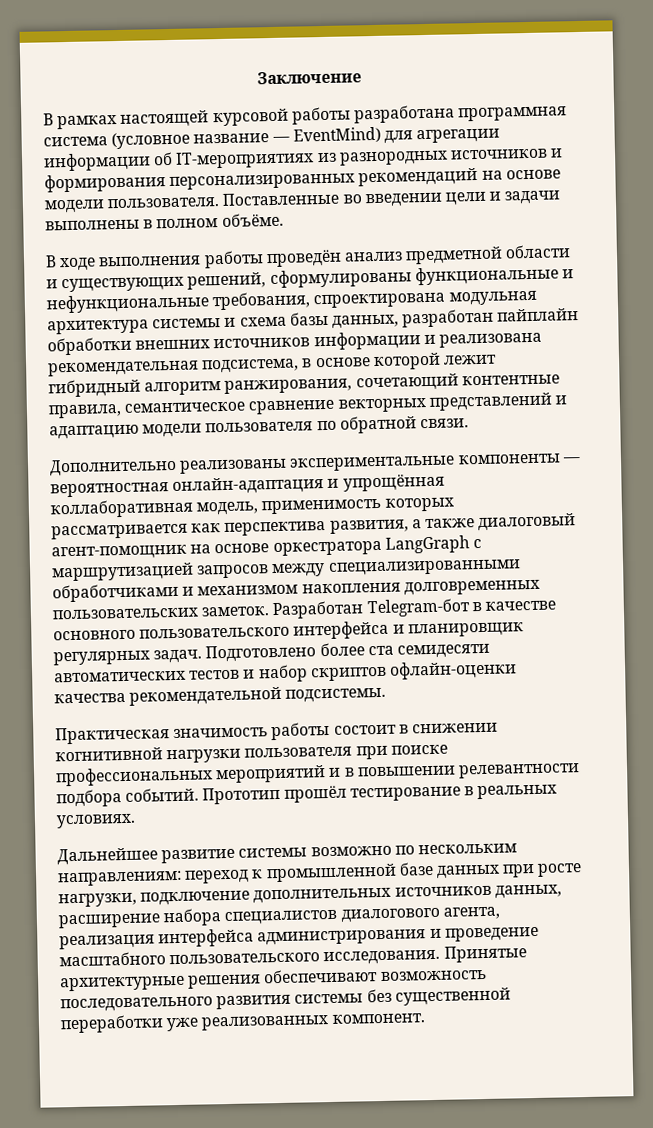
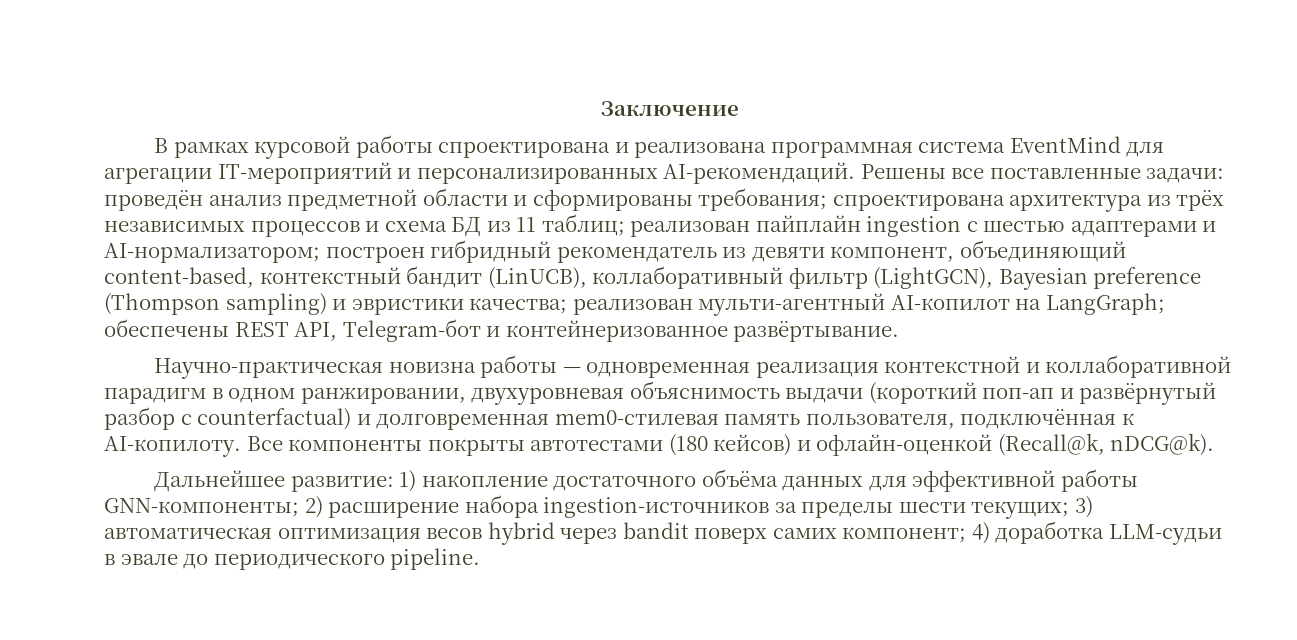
[120,110,210,128] настоящей -> (249, 149) none
[353,104,568,124] [43,126,501,150] [43,148,564,172] [44,167,561,193] [44,190,561,214] [45,212,284,231] [45,250,264,272] разработана программная система (условное название — EventMind) для агрегации информации об IT-мероприятиях из разнородных источников и формирования персонализированных рекомендаций на основе модели пользователя. Поставленные во введении цели и задачи выполнены в полном объёме. // В ходе выполнения работы -> [438,136,1165,158] [104,162,1225,184] спроектирована и реализована программная система EventMind для агрегации IT-мероприятий и персонализированных AI-рекомендаций. Решены все поставленные задачи:
[61,265,574,293] [46,290,537,314] [47,308,580,335] [47,331,542,356] [48,352,497,377] [48,373,560,398] [48,392,567,419] [49,415,469,440] [49,453,581,477] [50,473,445,498] [50,497,454,519] [51,513,577,540] [51,535,482,561] [51,559,521,582] [52,579,540,603] [52,598,556,620] [53,620,524,641] [53,642,490,666] [54,660,517,683] [54,686,387,706] [55,721,498,745] [55,744,448,764] [55,763,580,787] [56,784,558,808] [56,813,136,829] [57,843,517,866] [57,861,583,887] [58,884,562,908] [58,906,500,929] [59,926,539,950] [59,945,527,967] [60,968,487,992] [60,987,511,1013] [60,1013,425,1034] существующих решений, сформулированы функциональные и нефункциональные требования, спроектирована модульная архитектура системы и схема базы данных, разработан пайплайн обработки внешних источников информации и реализована рекомендательная подсистема, в основе которой лежит гибридный алгоритм ранжирования, сочетающий контентные правила, семантическое сравнение векторных представлений и адаптацию модели пользователя по обратной связи. // Дополнительно реализованы экспериментальные компоненты — вероятностная онлайн-адаптация и упрощённая коллаборативная модель, применимость которых рассматривается как перспектива развития, а также диалоговый агент-помощник на основе оркестратора LangGraph с маршрутизацией запросов между специализированными обработчиками и механизмом накопления долговременных пользовательских заметок. Разработан Telegram-бот в качестве основного пользовательского интерфейса и планировщик регулярных задач. Подготовлено более ста семидесяти автоматических тестов и набор скриптов офлайн-оценки качества рекомендательной подсистемы. // Практическая значимость работы состоит в снижении когнитивной нагрузки пользователя при поиске профессиональных мероприятий и в повышении релевантности подбора событий. Прототип прошёл тестирование в реальных условиях. // Дальнейшее развитие системы возможно по нескольким направлениям: переход к промышленной базе данных при росте нагрузки, подключение дополнительных источников данных, расширение набора специалистов диалогового агента, реализация интерфейса администрирования и проведение масштабного пользовательского исследования. Принятые архитектурные решения обеспечивают возможность последовательного развития системы без существенной переработки уже реализованных компонент. -> [532,188,1225,212] [104,214,1217,237] [104,240,1126,263] [104,266,1202,290] [104,293,1165,316] [104,319,900,342] [153,355,1232,379] [104,381,1217,405] [104,407,1134,430] [104,433,1215,457] [153,469,1138,492] [104,495,1093,519] [104,521,1222,545] [104,548,481,570] сформированы требования; спроектирована архитектура из трёх независимых процессов и схема БД из 11 таблиц; реализован пайплайн ingestion с шестью адаптерами и AI-нормализатором; построен гибридный рекомендатель из девяти компонент, объединяющий content-based, контекстный бандит (LinUCB), коллаборативный фильтр (LightGCN), Bayesian preference (Thompson sampling) и эвристики качества; реализован мульти-агентный AI-копилот на LangGraph; обеспечены REST API, Telegram-бот и контейнеризованное развёртывание. // Научно-практическая новизна работы — одновременная реализация контекстной и коллаборативной парадигм в одном ранжировании, двухуровневая объяснимость выдачи (короткий поп-ап и развёрнутый разбор с counterfactual) и долговременная mem0-стилевая память пользователя, подключённая к AI-копилоту. Все компоненты покрыты автотестами (180 кейсов) и офлайн-оценкой (Recall@k, nDCG@k). // Дальнейшее развитие: 1) накопление достаточного объёма данных для эффективной работы GNN-компоненты; 2) расширение набора ingestion-источников за пределы шести текущих; 3) автоматическая оптимизация весов hybrid через bandit поверх самих компонент; 4) доработка LLM-судьи в эвале до периодического pipeline.

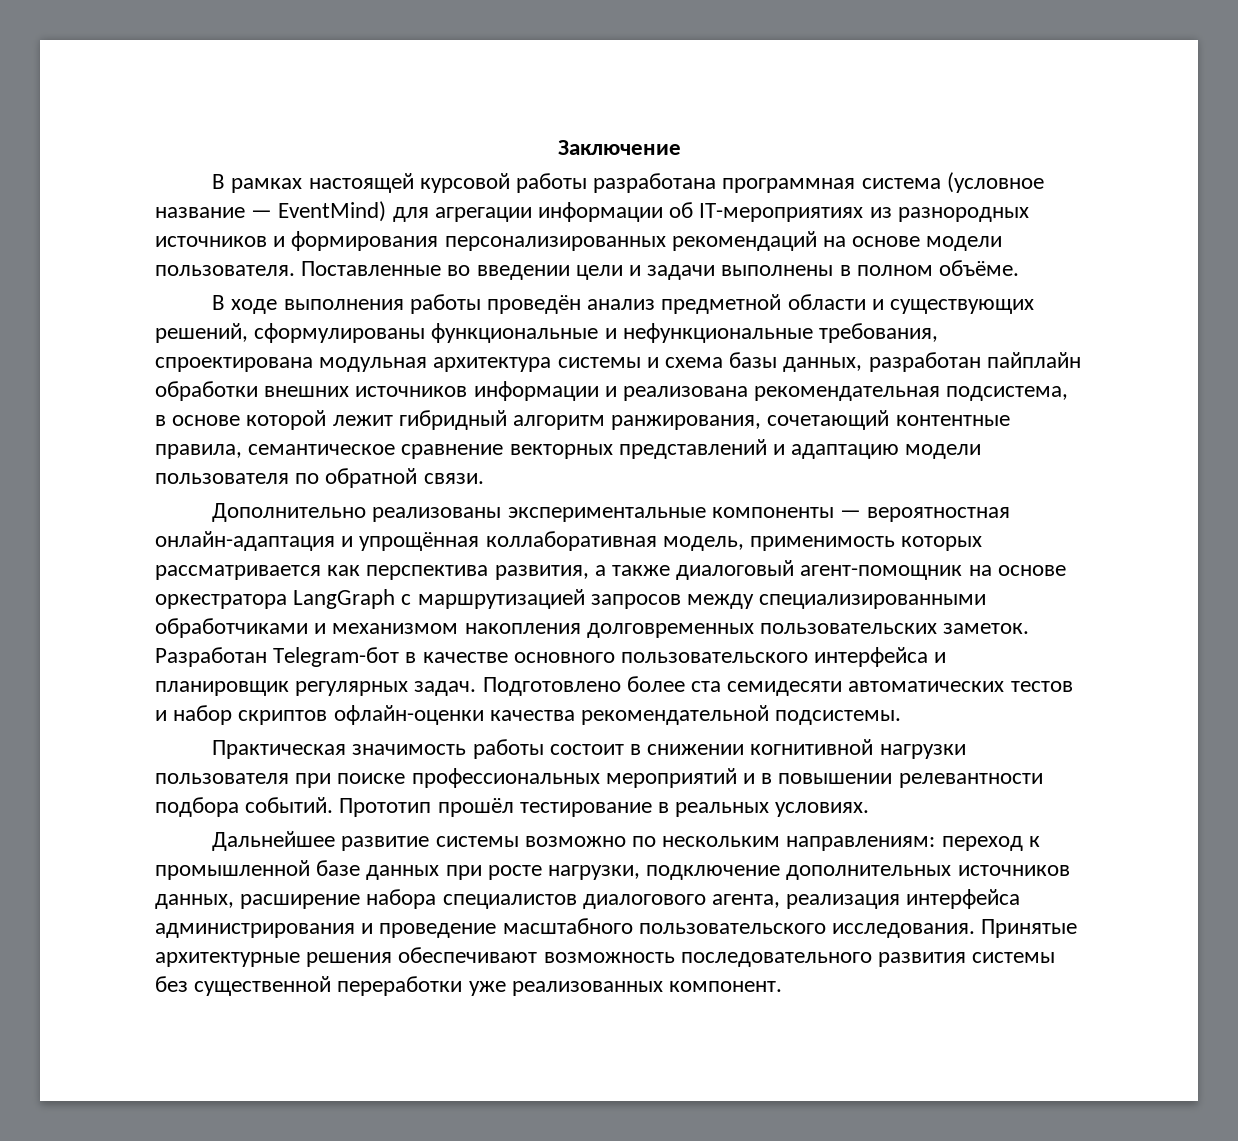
(249, 149) none -> [308,173,414,193] настоящей
[438,136,1165,158] [104,162,1225,184] спроектирована и реализована программная система EventMind для агрегации IT-мероприятий и персонализированных AI-рекомендаций. Решены все поставленные задачи: -> [593,172,1044,193] [155,201,1029,222] [155,231,1003,251] [155,260,1020,280] [212,294,481,314] разработана программная система (условное название — EventMind) для агрегации информации об IT-мероприятиях из разнородных источников и формирования персонализированных рекомендаций на основе модели пользователя. Поставленные во введении цели и задачи выполнены в полном объёме. // В ходе выполнения работы
[532,188,1225,212] [104,214,1217,237] [104,240,1126,263] [104,266,1202,290] [104,293,1165,316] [104,319,900,342] [153,355,1232,379] [104,381,1217,405] [104,407,1134,430] [104,433,1215,457] [153,469,1138,492] [104,495,1093,519] [104,521,1222,545] [104,548,481,570] сформированы требования; спроектирована архитектура из трёх независимых процессов и схема БД из 11 таблиц; реализован пайплайн ingestion с шестью адаптерами и AI-нормализатором; построен гибридный рекомендатель из девяти компонент, объединяющий content-based, контекстный бандит (LinUCB), коллаборативный фильтр (LightGCN), Bayesian preference (Thompson sampling) и эвристики качества; реализован мульти-агентный AI-копилот на LangGraph; обеспечены REST API, Telegram-бот и контейнеризованное развёртывание. // Научно-практическая новизна работы — одновременная реализация контекстной и коллаборативной парадигм в одном ранжировании, двухуровневая объяснимость выдачи (короткий поп-ап и развёрнутый разбор с counterfactual) и долговременная mem0-стилевая память пользователя, подключённая к AI-копилоту. Все компоненты покрыты автотестами (180 кейсов) и офлайн-оценкой (Recall@k, nDCG@k). // Дальнейшее развитие: 1) накопление достаточного объёма данных для эффективной работы GNN-компоненты; 2) расширение набора ingestion-источников за пределы шести текущих; 3) автоматическая оптимизация весов hybrid через bandit поверх самих компонент; 4) доработка LLM-судьи в эвале до периодического pipeline. -> [889,299,1034,314] [155,323,939,343] [155,352,1081,372] [155,381,1069,401] [155,410,1010,430] [155,439,982,459] [155,468,484,488] [212,503,1011,522] [155,531,983,551] [155,560,1066,580] [155,589,987,609] [155,618,1030,638] [155,647,947,667] [155,676,1073,696] [155,705,902,725] [212,739,966,759] [155,768,1043,788] [155,797,870,817] [212,831,1040,851] [155,860,1070,880] [155,889,1021,909] [155,918,1078,938] [155,947,1056,967] [155,976,783,996] существующих решений, сформулированы функциональные и нефункциональные требования, спроектирована модульная архитектура системы и схема базы данных, разработан пайплайн обработки внешних источников информации и реализована рекомендательная подсистема, в основе которой лежит гибридный алгоритм ранжирования, сочетающий контентные правила, семантическое сравнение векторных представлений и адаптацию модели пользователя по обратной связи. // Дополнительно реализованы экспериментальные компоненты — вероятностная онлайн-адаптация и упрощённая коллаборативная модель, применимость которых рассматривается как перспектива развития, а также диалоговый агент-помощник на основе оркестратора LangGraph с маршрутизацией запросов между специализированными обработчиками и механизмом накопления долговременных пользовательских заметок. Разработан Telegram-бот в качестве основного пользовательского интерфейса и планировщик регулярных задач. Подготовлено более ста семидесяти автоматических тестов и набор скриптов офлайн-оценки качества рекомендательной подсистемы. // Практическая значимость работы состоит в снижении когнитивной нагрузки пользователя при поиске профессиональных мероприятий и в повышении релевантности подбора событий. Прототип прошёл тестирование в реальных условиях. // Дальнейшее развитие системы возможно по нескольким направлениям: переход к промышленной базе данных при росте нагрузки, подключение дополнительных источников данных, расширение набора специалистов диалогового агента, реализация интерфейса администрирования и проведение масштабного пользовательского исследования. Принятые архитектурные решения обеспечивают возможность последовательного развития системы без существенной переработки уже реализованных компонент.

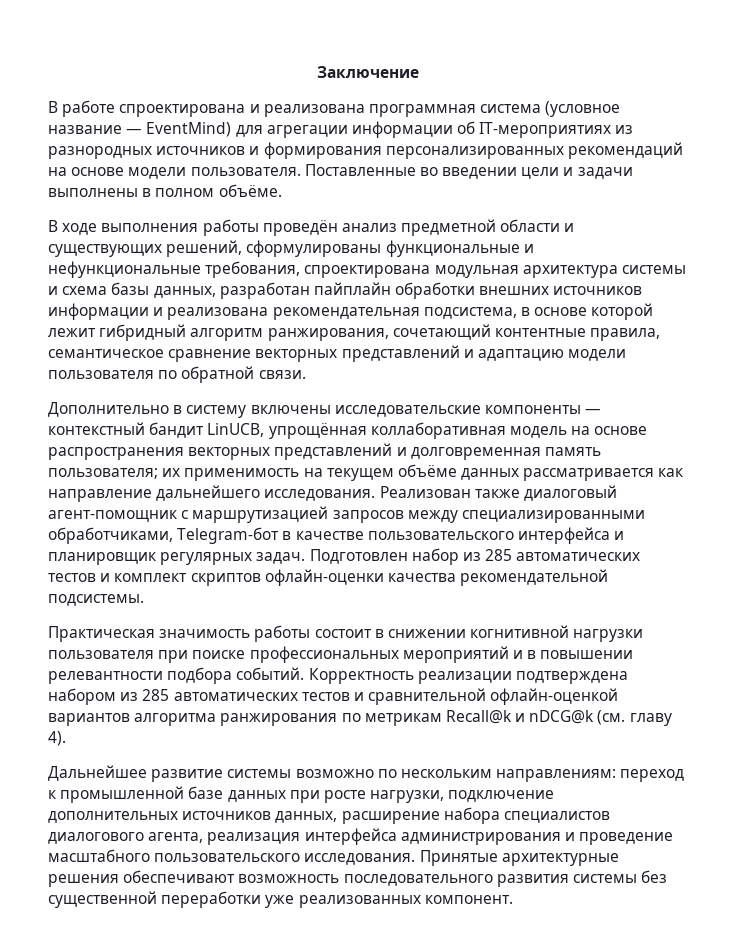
[231,173,717,193] рамках настоящей курсовой работы разработана -> [62,100,365,117] работе спроектирована и реализована
[372,507,1011,522] [155,531,983,551] [155,560,1066,580] [155,589,396,609] реализованы экспериментальные компоненты — вероятностная онлайн-адаптация и упрощённая коллаборативная модель, применимость которых рассматривается как перспектива развития, а также диалоговый агент-помощник на основе оркестратора LangGraph -> [173,405,602,418] [48,422,648,439] [48,443,601,460] [48,464,685,481] [48,485,617,502] [48,510,178,522] в систему включены исследовательские компоненты — контекстный бандит LinUCB, упрощённая коллаборативная модель на основе распространения векторных представлений и долговременная память пользователя; их применимость на текущем объёме данных рассматривается как направление дальнейшего исследования. Реализован также диалоговый агент-помощник
[155,618,1030,638] [155,647,267,667] обработчиками и механизмом накопления долговременных пользовательских заметок. Разработан -> [48,527,173,544] обработчиками,
[513,652,615,663] основного -> (364, 535) none
[482,676,1073,696] [155,705,233,725] Подготовлено более ста семидесяти автоматических тестов и набор -> [309,548,641,565] [48,573,188,582] Подготовлен набор из 285 автоматических тестов и комплект
[339,798,870,817] Прототип прошёл тестирование в реальных условиях. -> [308,668,628,684] [48,688,619,705] [48,710,672,726] [48,731,66,746] Корректность реализации подтверждена набором из 285 автоматических тестов и сравнительной офлайн-оценкой вариантов алгоритма ранжирования по метрикам Recall@k и nDCG@k (см. главу 4).

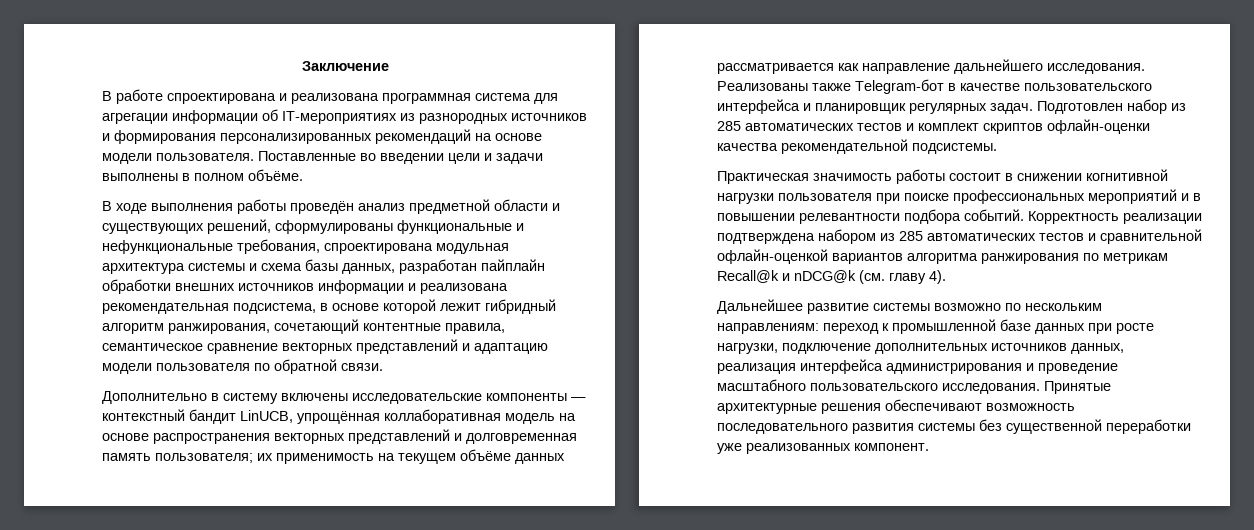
[545,101,621,117] [48,122,232,137] (условное название — EventMind) -> (531, 97) none
[379,485,617,501] [48,506,645,523] [48,527,173,544] Реализован также диалоговый агент-помощник с маршрутизацией запросов между специализированными обработчиками, -> [717,81,851,91] Реализованы также
[341,807,610,824] [48,832,204,844] расширение набора специалистов диалогового агента, -> (1124, 348) none

